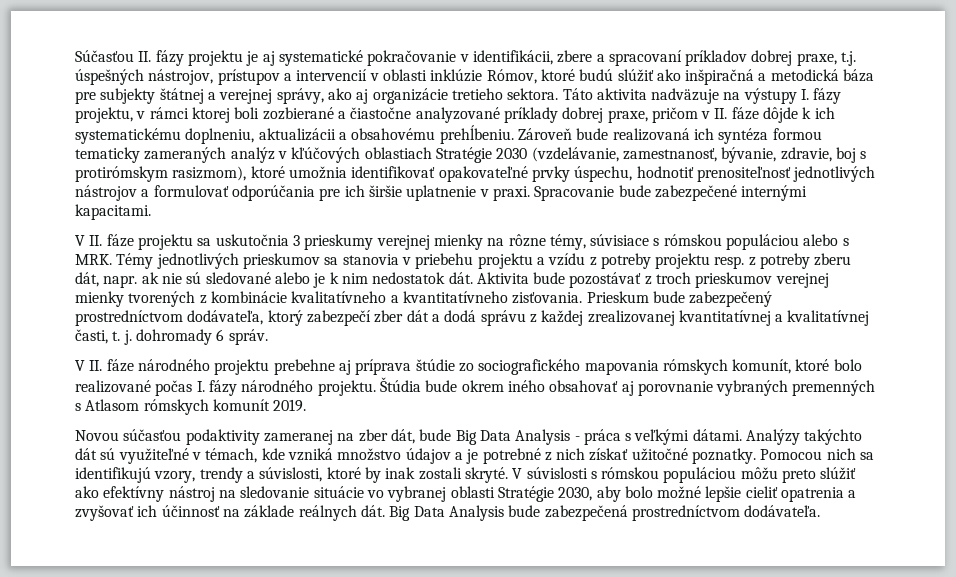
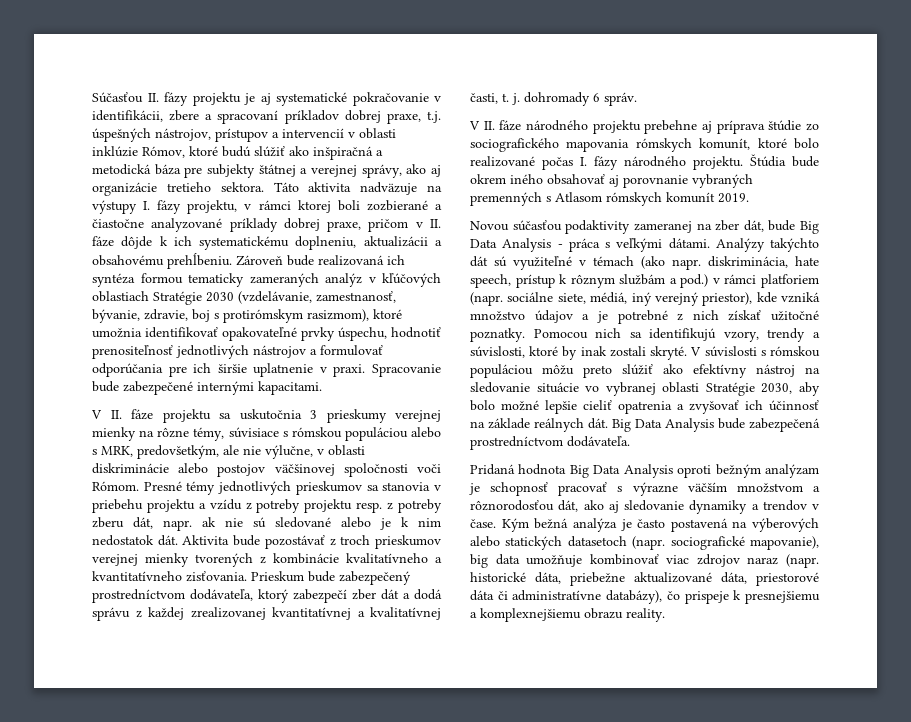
[75,253,154,269] MRK. Témy -> [101,445,365,459] [92,463,441,477] [92,481,216,495] MRK, predovšetkým, ale nie výlučne, v oblasti diskriminácie alebo postojov väčšinovej spoločnosti voči Rómom. Presné témy
[205,448,258,463] témach, -> [593,256,819,270] [470,274,819,288] [470,292,753,306] témach (ako napr. diskriminácia, hate speech, prístup k rôznym službám a pod.) v rámci platforiem (napr. sociálne siete, médiá, iný verejný priestor),
(821, 511) none -> [470,464,819,478] [469,482,820,496] [470,500,819,514] [470,518,819,532] [470,536,819,550] [470,554,819,568] [470,572,819,586] [470,590,820,604] [470,608,665,622] // Pridaná hodnota Big Data Analysis oproti bežným analýzam je schopnosť pracovať s výrazne väčším množstvom a rôznorodosťou dát, ako aj sledovanie dynamiky a trendov v čase. Kým bežná analýza je často postavená na výberových alebo statických datasetoch (napr. sociografické mapovanie), big data umožňuje kombinovať viac zdrojov naraz (napr. historické dáta, priebežne aktualizované dáta, priestorové dáta či administratívne databázy), čo prispeje k presnejšiemu a komplexnejšiemu obrazu reality.

